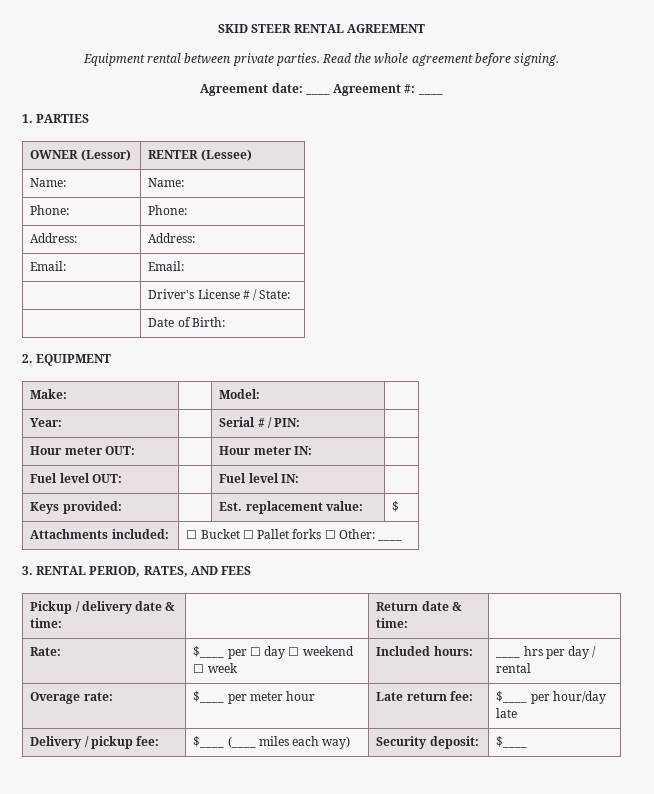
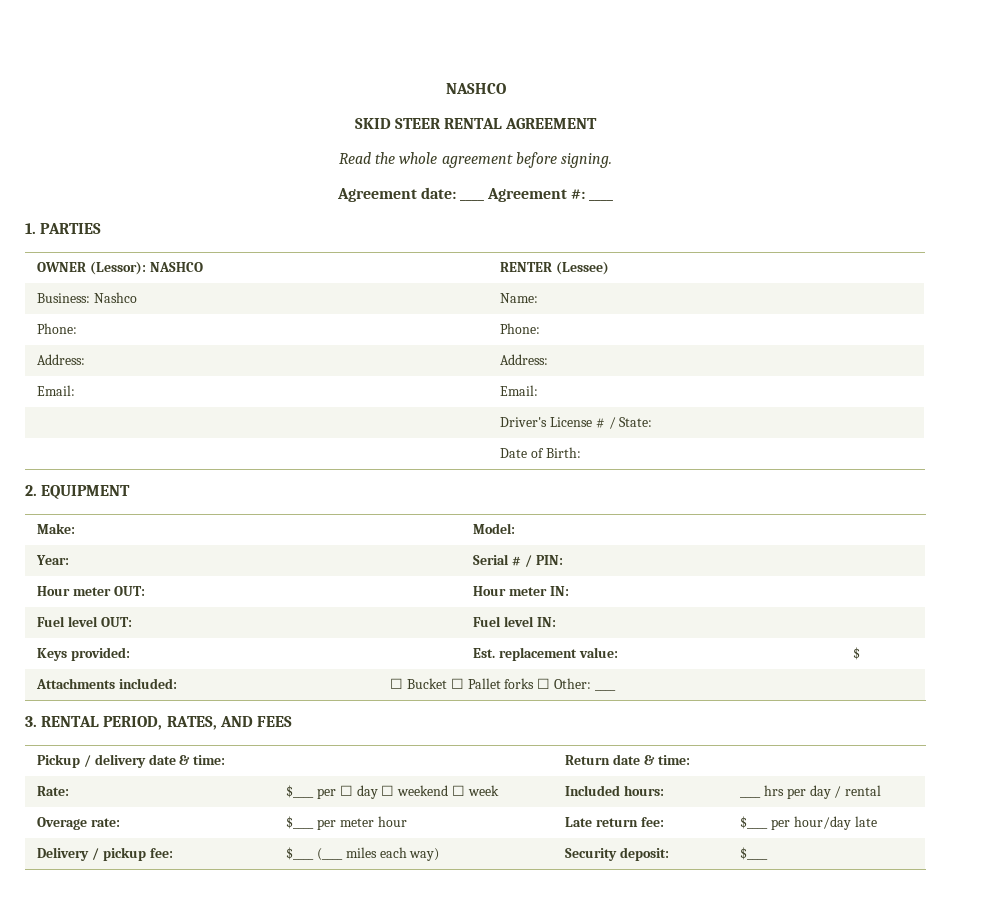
(218, 28) none -> [445,83,506,94] NASHCO //
[82,53,320,66] Equipment rental between private parties. -> (598, 123) none
[80,149,131,161] (Lessor) -> [90,261,203,275] (Lessor): NASHCO
[30,178,67,187] Name: -> [37,292,138,303] Business: Nashco

